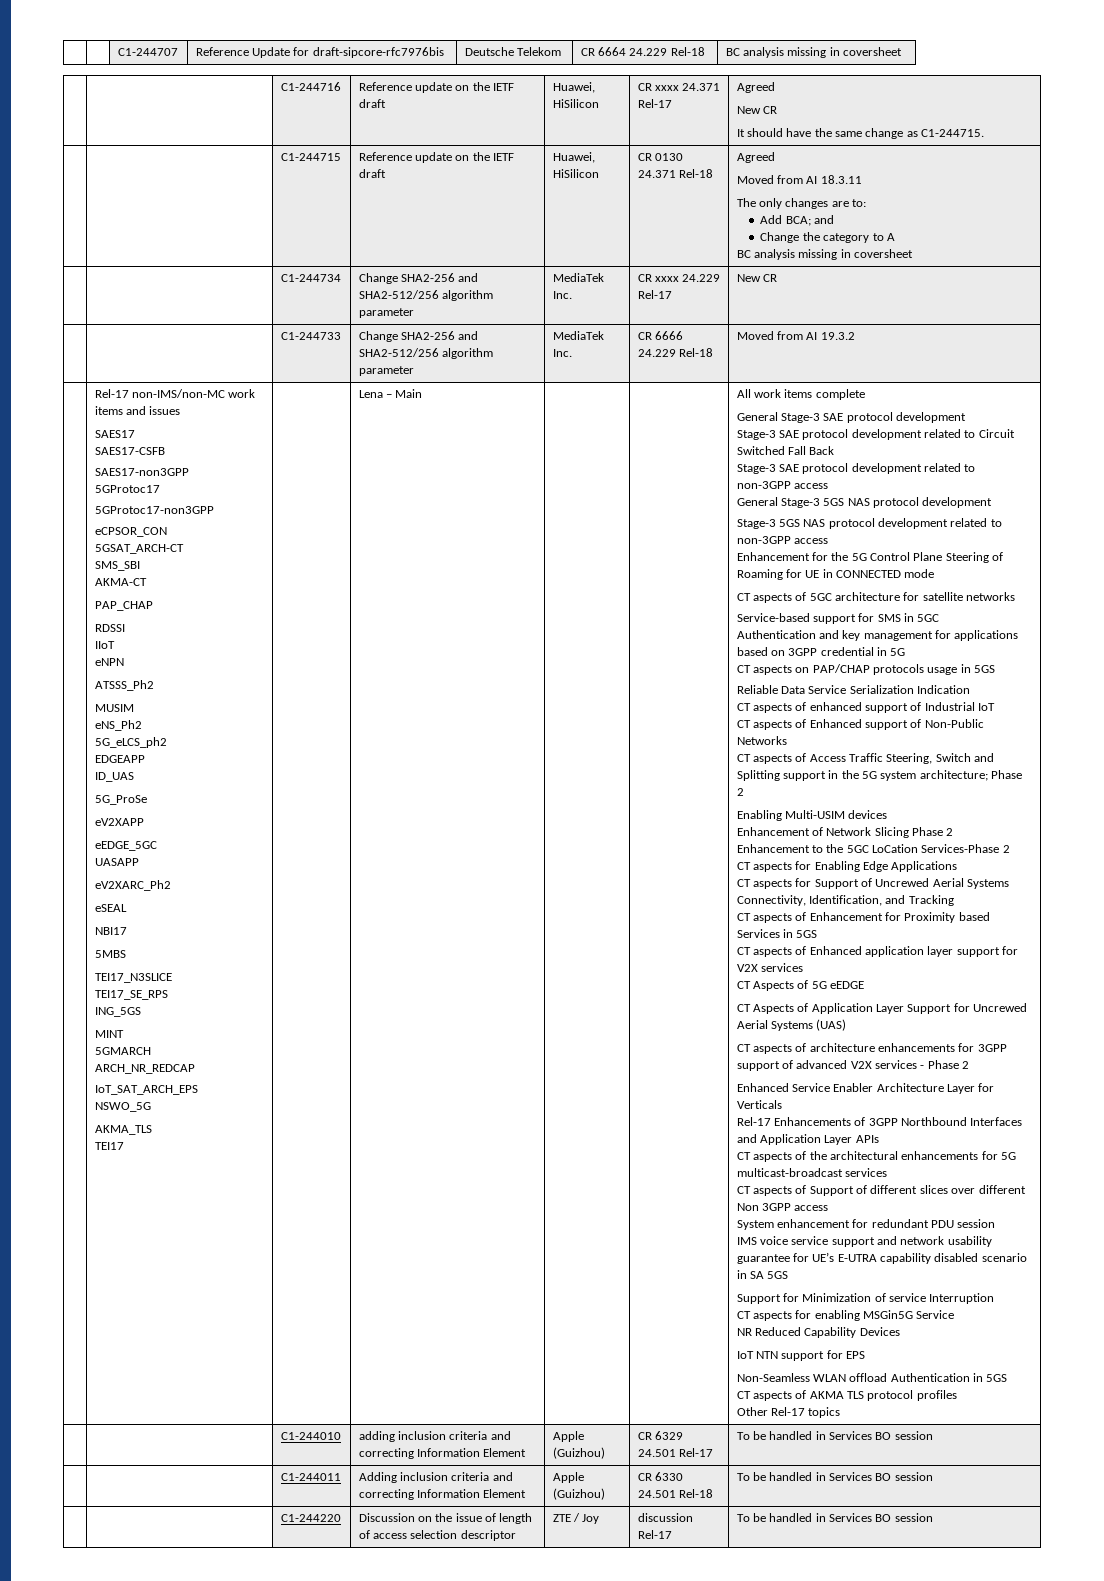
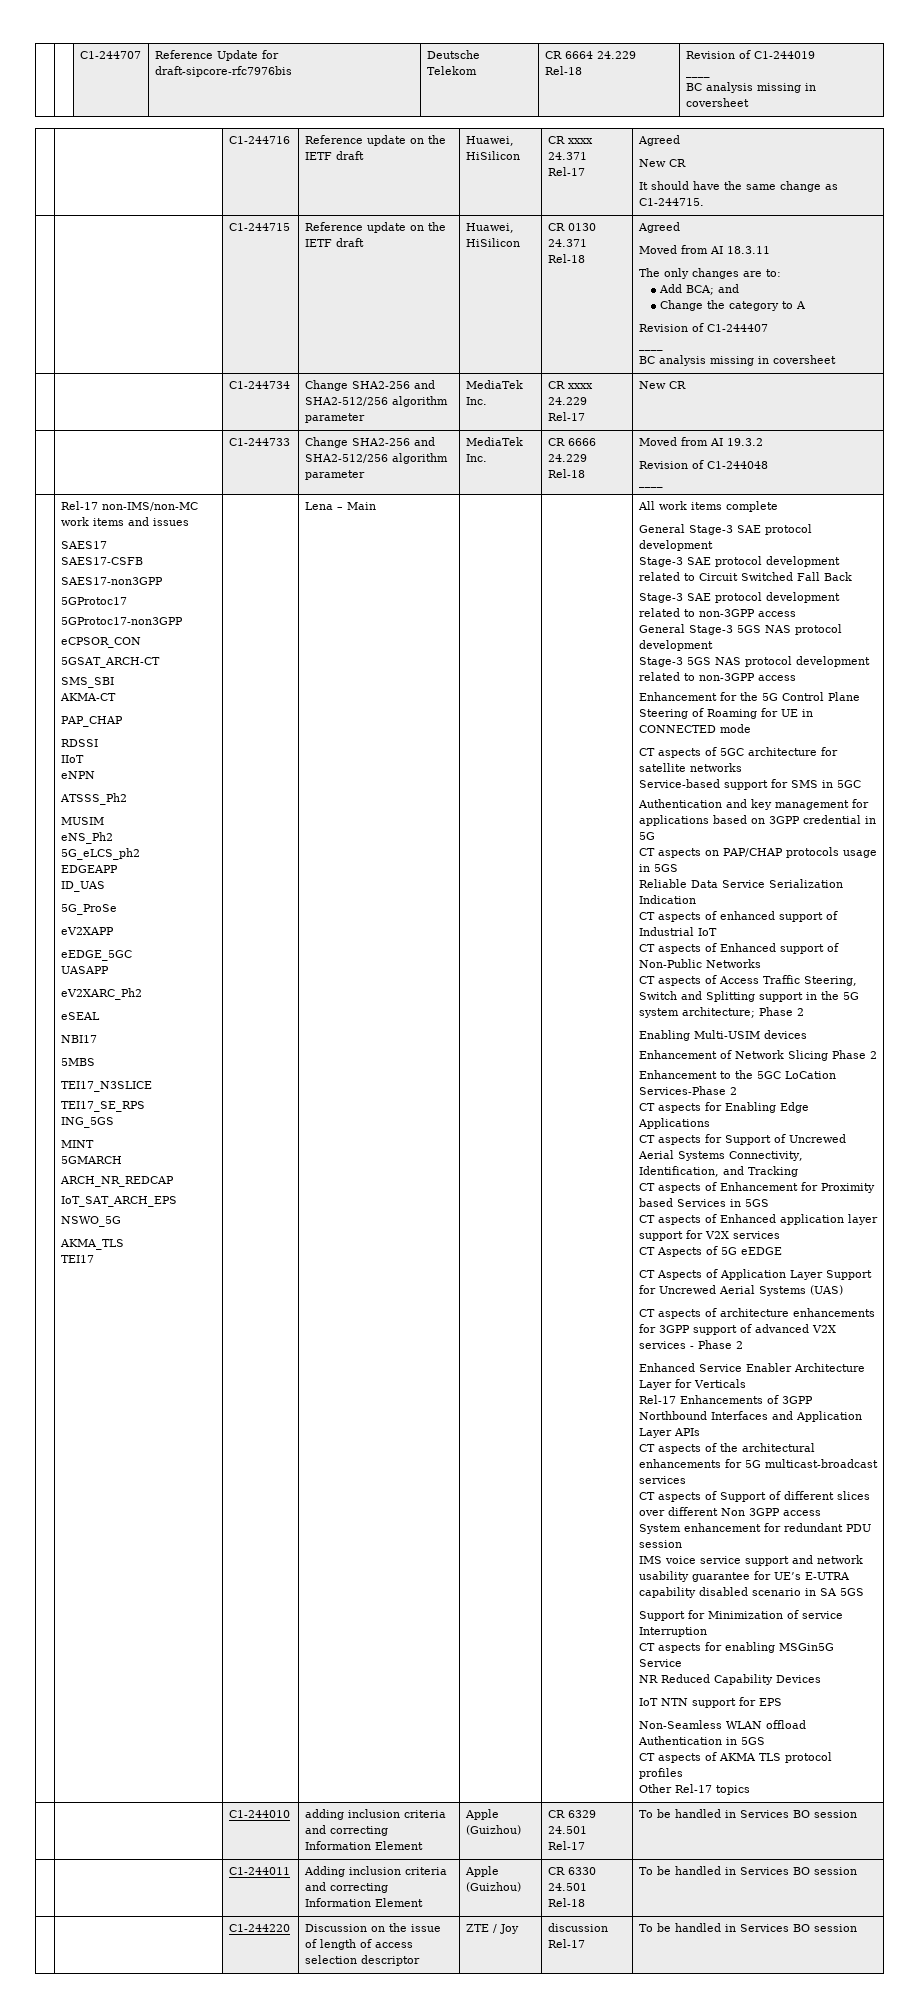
(705, 51) none -> [685,50,815,59] [685,75,710,78] Revision of C1-244019 // ____ //
(895, 237) none -> [638,323,768,332] [638,348,663,351] // Revision of C1-244407 // ____
(855, 336) none -> [638,460,768,469] [638,485,663,488] // Revision of C1-244048 // ____

